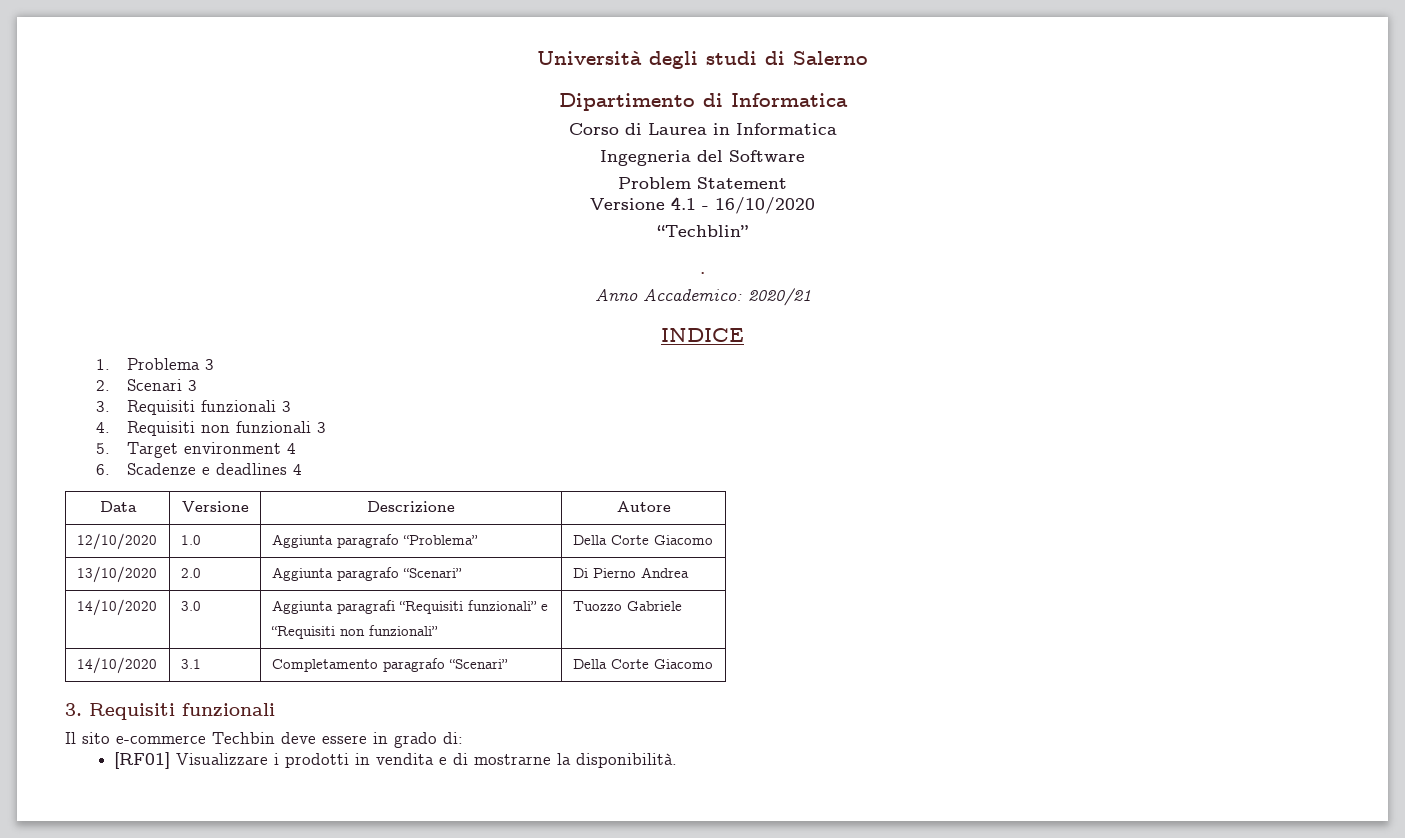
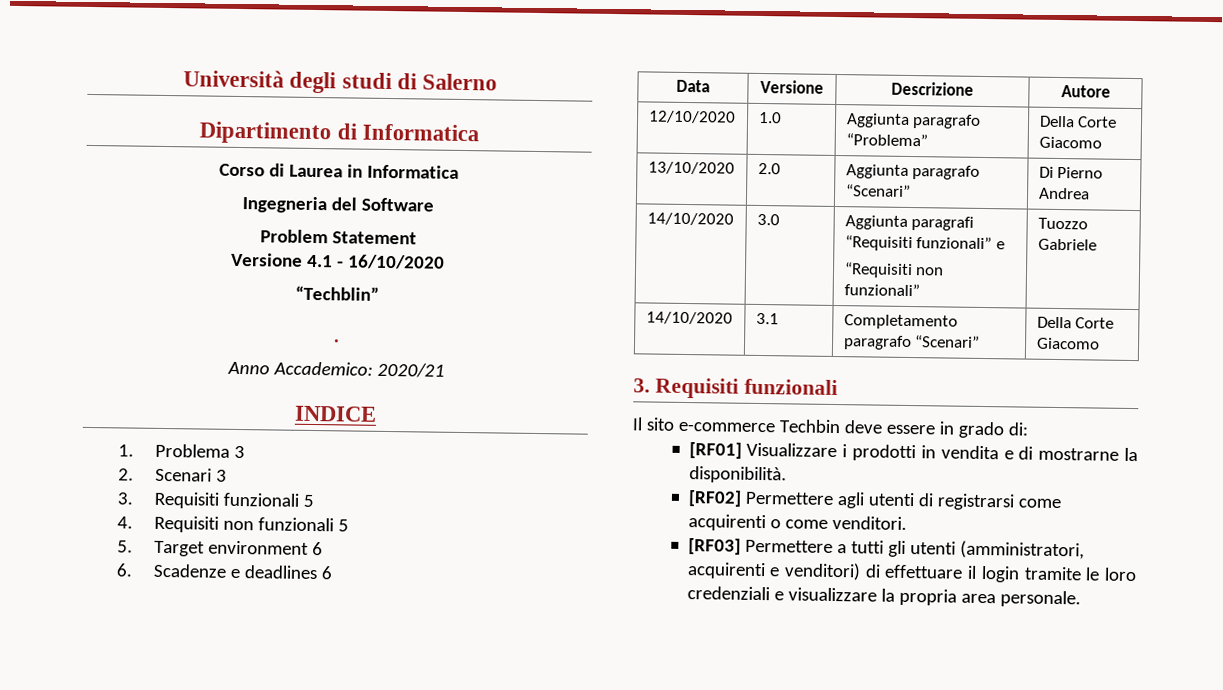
[282,401,292,412] 3 -> [302,494,314,508] 5
[317,422,327,433] 3 -> [337,519,349,532] 5
[287,443,297,454] 4 -> [311,541,323,556] 6
[293,464,303,475] 4 -> [320,566,333,580] 6
(678, 760) none -> [687,490,1061,511] [687,514,907,532] [687,538,1085,560] [686,562,1137,583] [686,586,1081,608] // [RF02] Permettere agli utenti di registrarsi come acquirenti o come venditori. // [RF03] Permettere a tutti gli utenti (amministratori, acquirenti e venditori) di effettuare il login tramite le loro credenziali e visualizzare la propria area personale.

